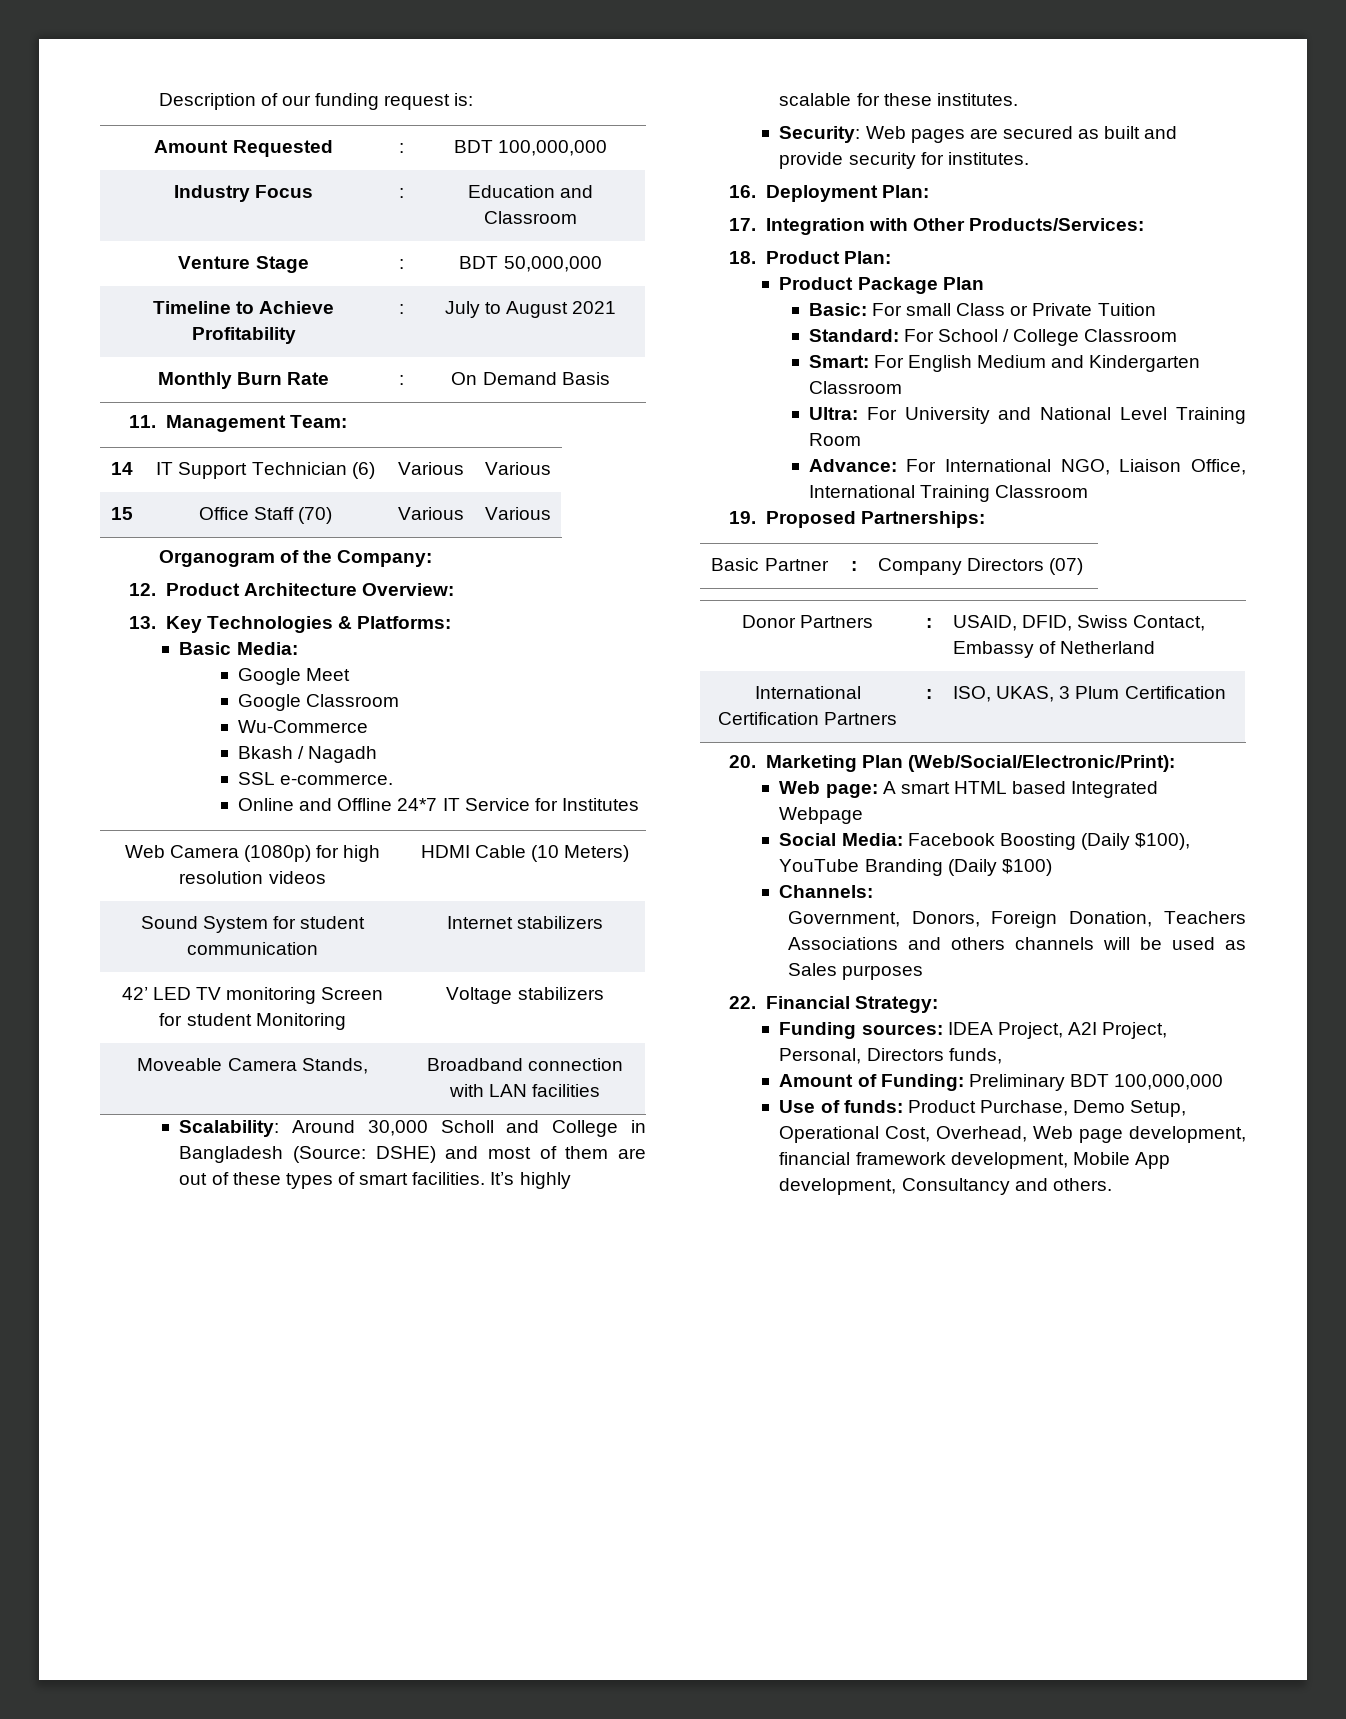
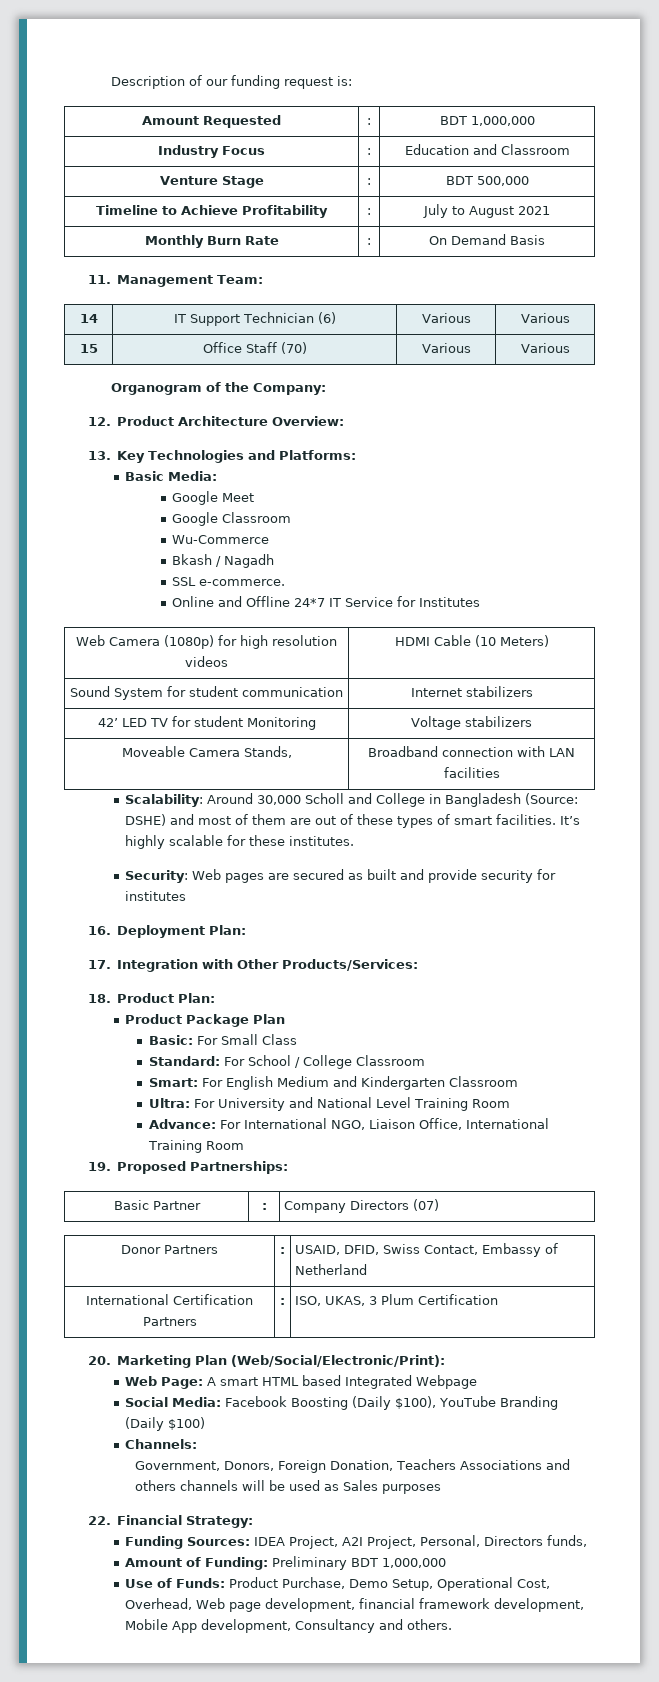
[498,140,608,156] 100,000,000 -> [470,116,535,126] 1,000,000
[503,256,602,272] 50,000,000 -> [476,176,529,186] 500,000
[338,616,353,629] & -> [247,450,275,460] and
[226,987,384,1004] monitoring Screen -> (168, 722) none
[947,152,1029,165] institutes. -> [125,891,187,901] institutes
[906,303,952,316] small -> [220,1034,258,1045] Small
[1010,303,1156,316] or Private Tuition -> (297, 1039) none
[995,485,1089,498] Classroom -> [205,1141,244,1150] Room
[825,784,878,798] page: -> [161,1377,204,1389] Page:
[861,1024,943,1035] sources: -> [187,1537,251,1546] Sources:
[1114,1074,1224,1090] 100,000,000 -> [382,1558,447,1568] 1,000,000
[843,1100,903,1113] funds: -> [176,1578,226,1588] Funds:

